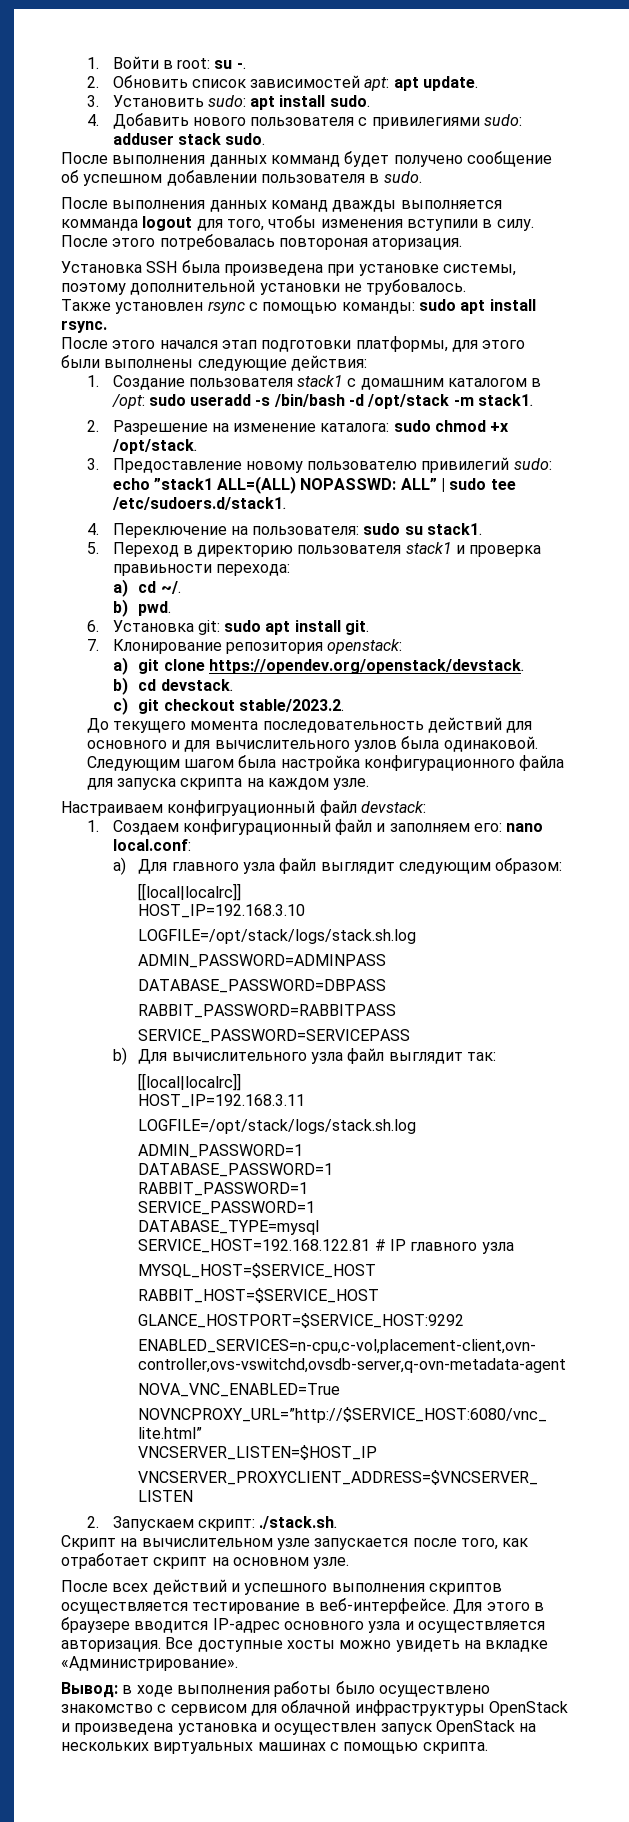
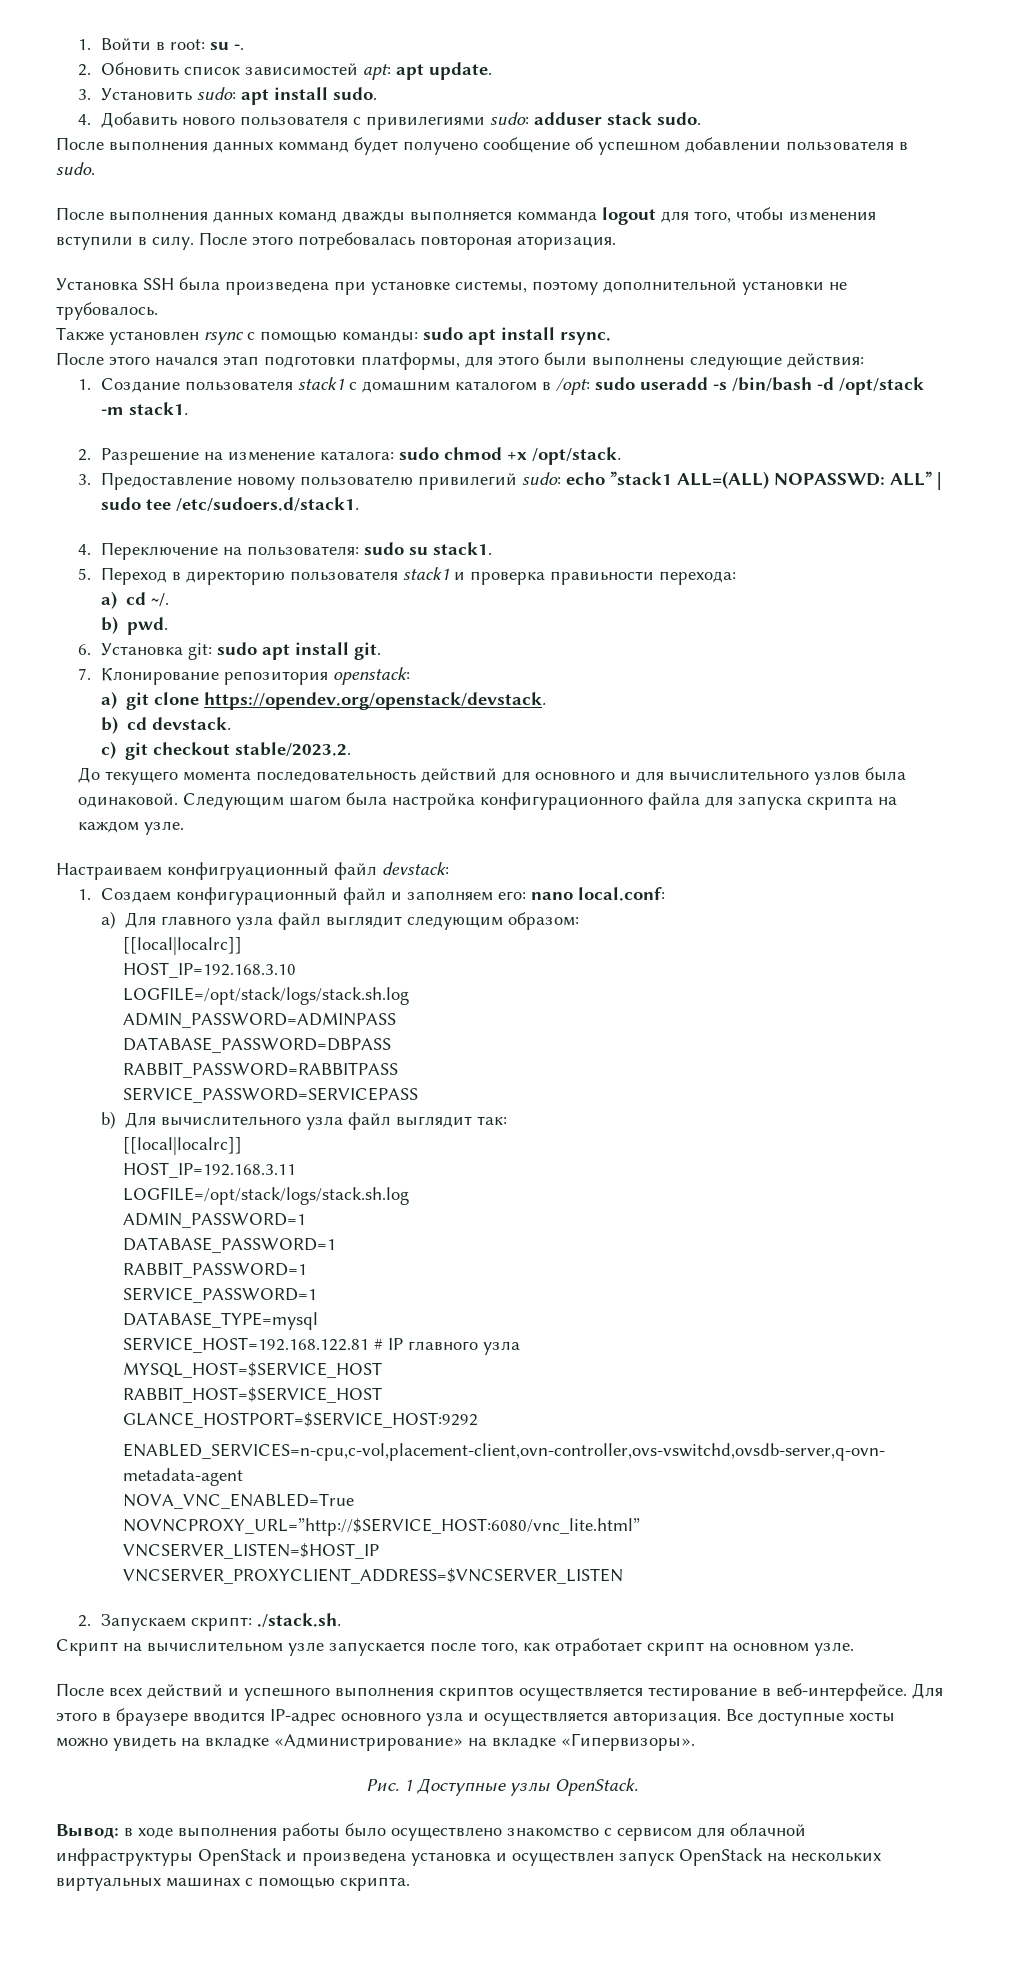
[61,1656,238,1671] «Администрирование». -> [274,1733,695,1751] [365,1778,638,1796] «Администрирование» на вкладке «Гипервизоры». // Рис. 1 Доступные узлы OpenStack.

